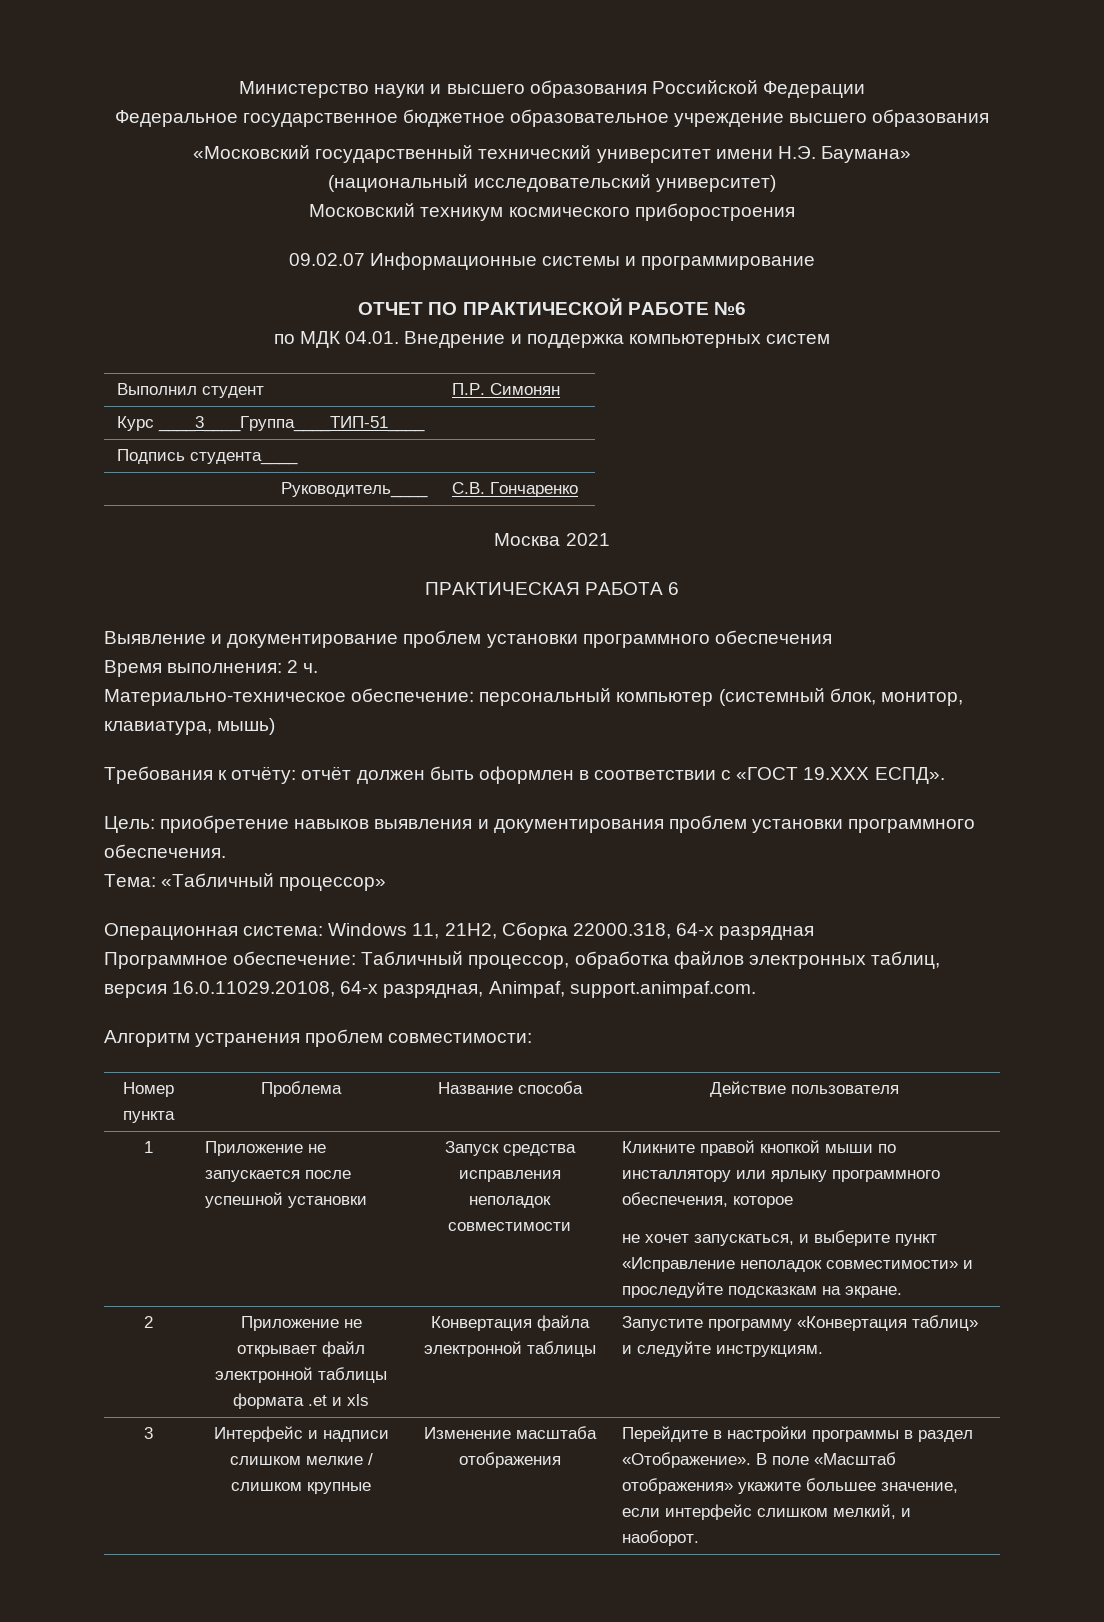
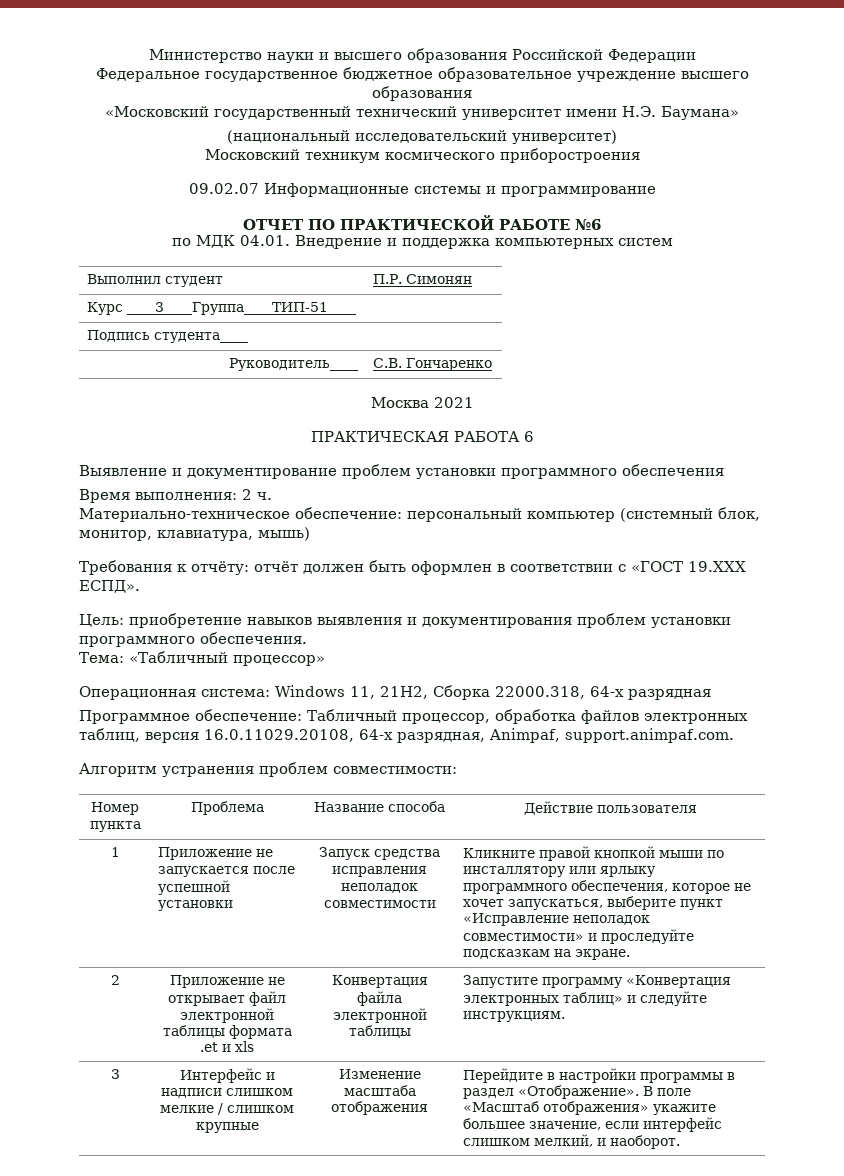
(794, 1202) // -> (730, 888) none
[799,1234,810,1243] и -> (603, 904) none
(908, 1323) none -> [462,995,559,1006] электронных

